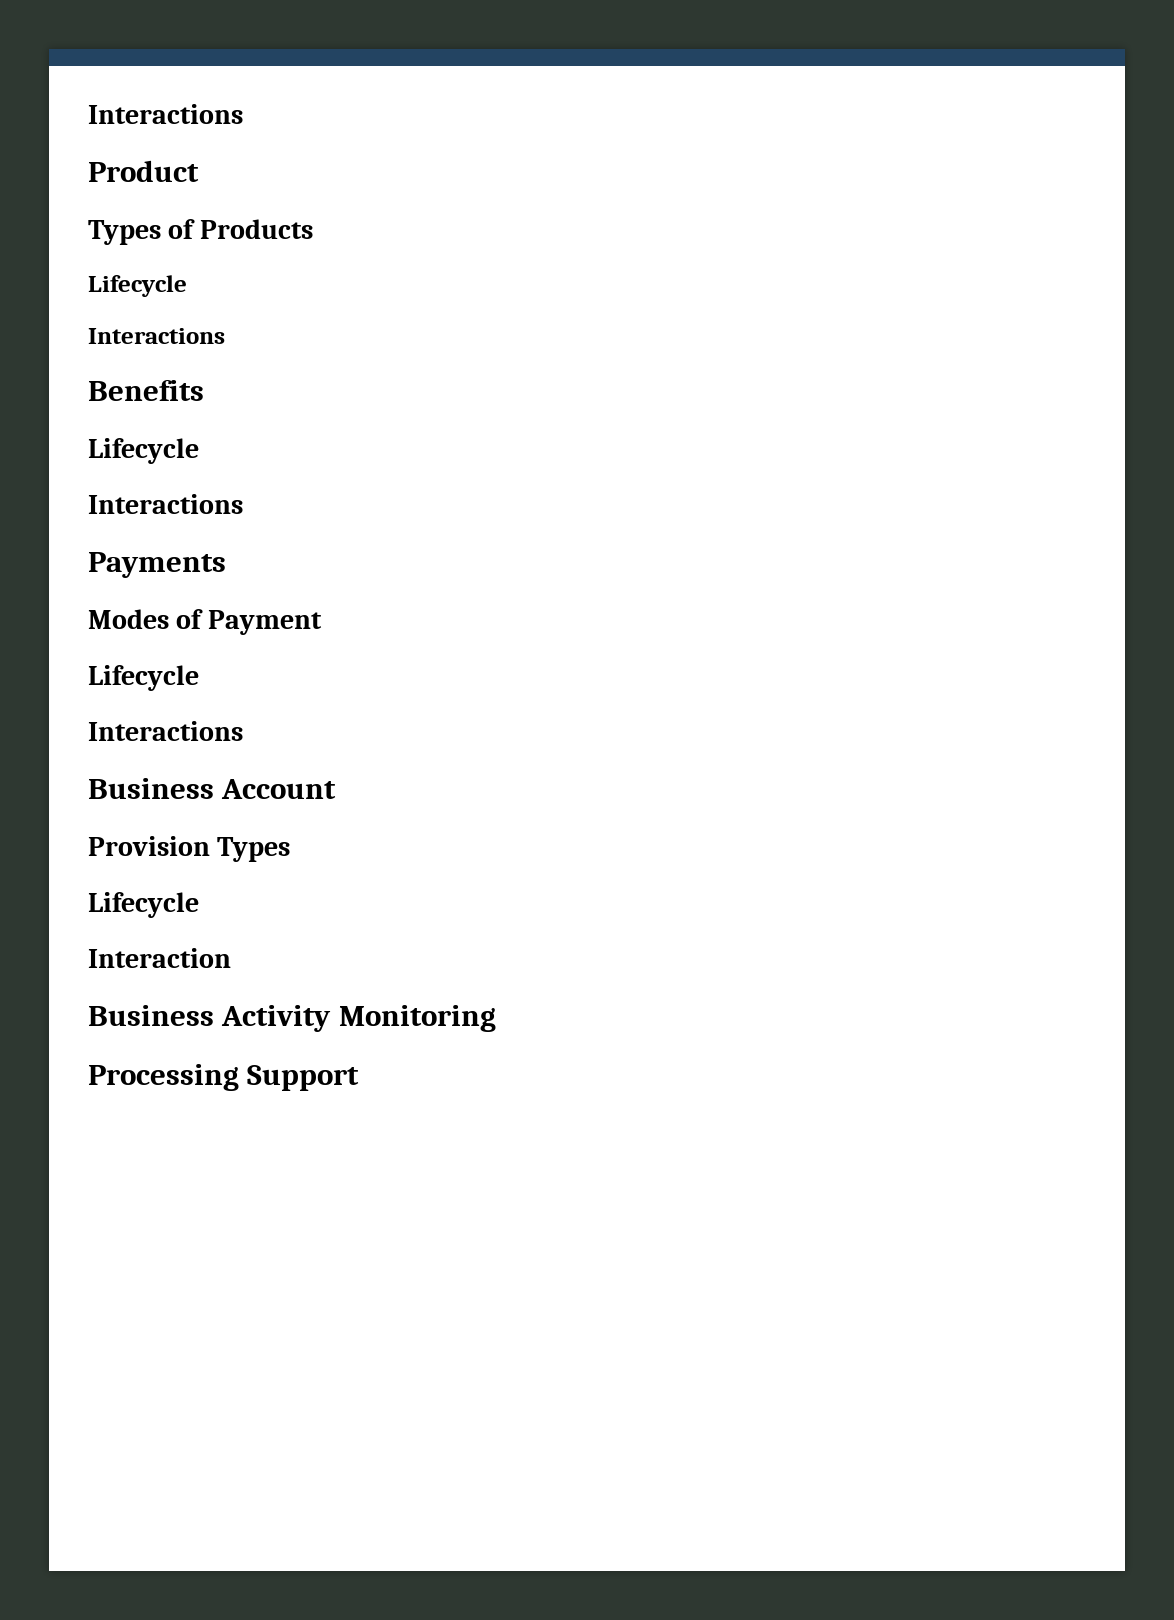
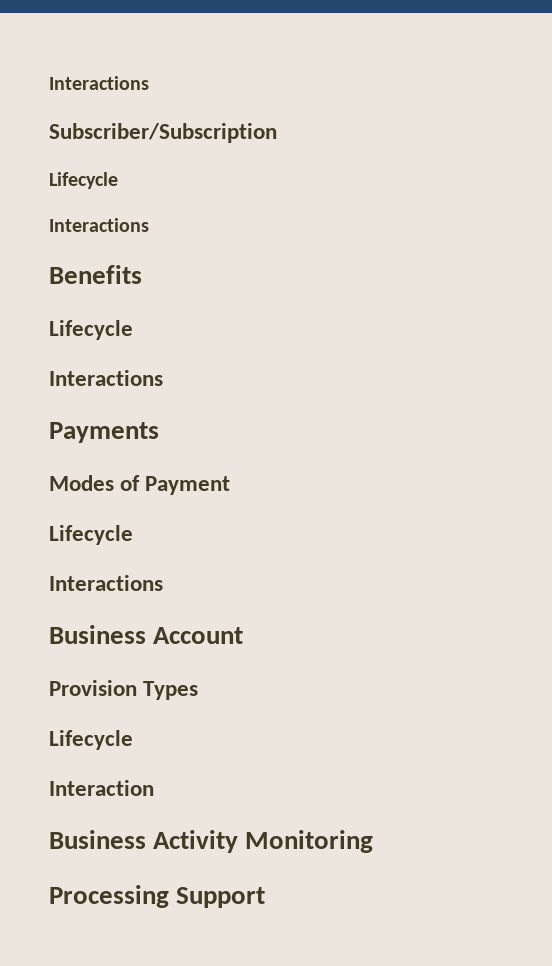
[88,104,243,124] [88,160,199,182] [88,219,313,245] Interactions // Product // Types of Products -> [49,76,149,90] [49,123,277,143] Interactions // Subscriber/Subscription

